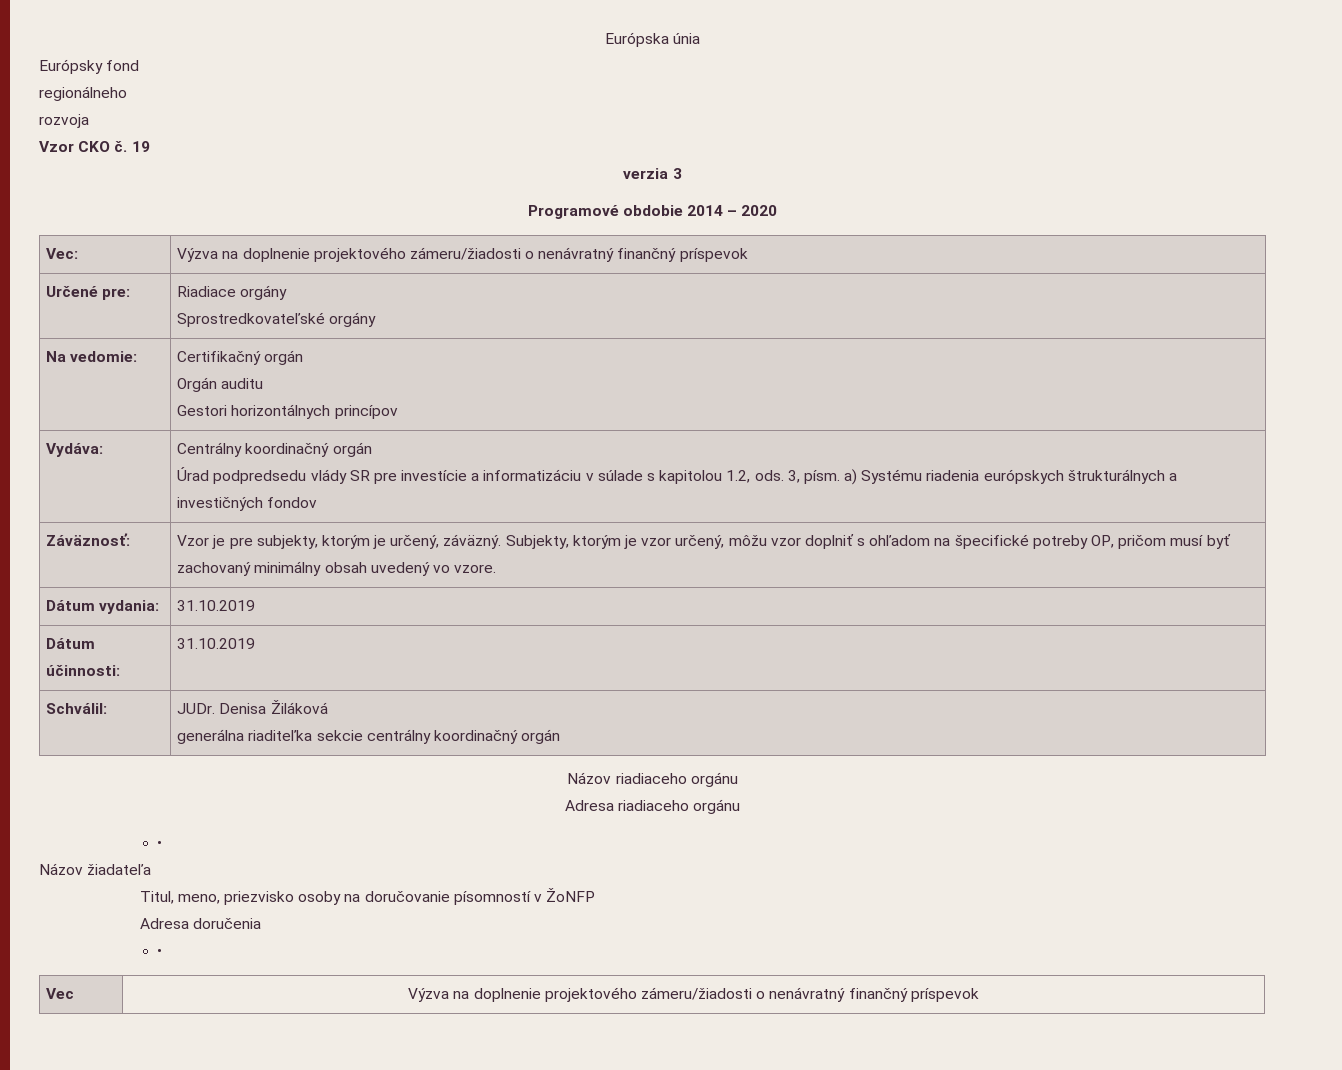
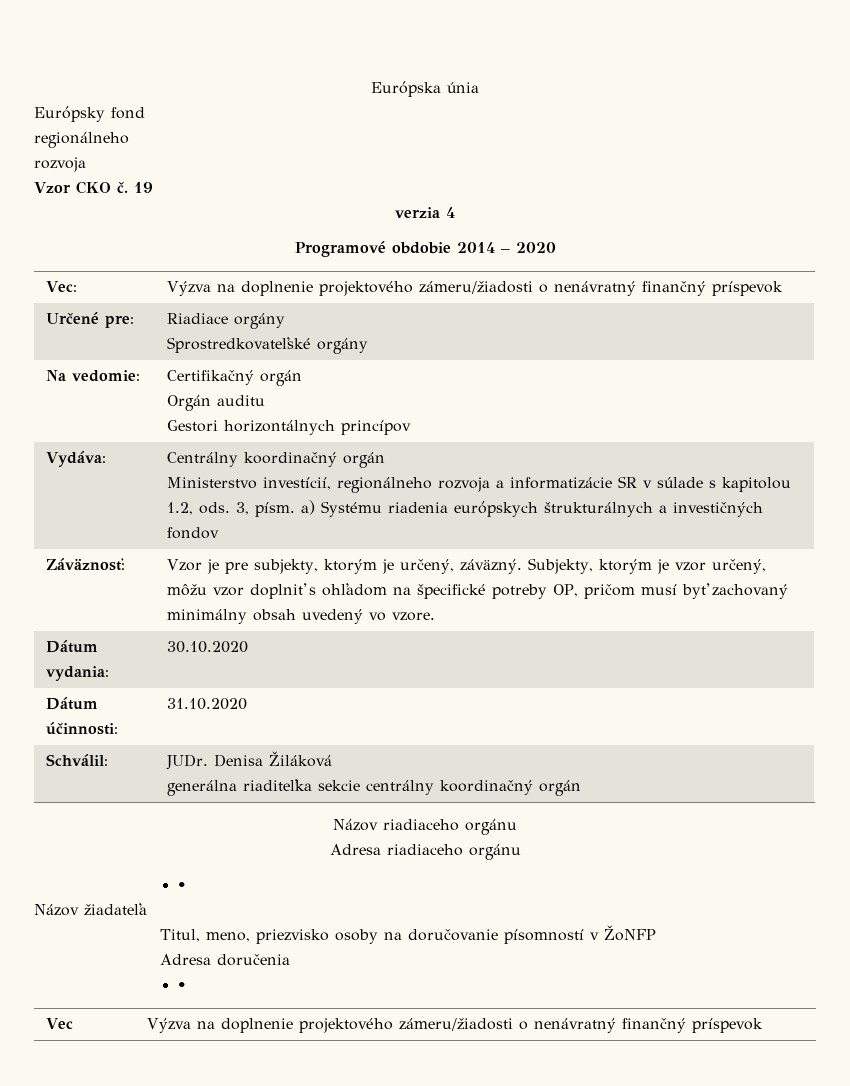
[672,168,682,179] 3 -> [446,207,455,218] 4
[177,467,582,484] Úrad podpredsedu vlády SR pre investície a informatizáciu -> [166,476,637,493] Ministerstvo investícií, regionálneho rozvoja a informatizácie SR
[177,600,256,611] 31.10.2019 -> [166,641,248,653] 30.10.2020
[177,638,256,649] 31.10.2019 -> [166,698,247,710] 31.10.2020

